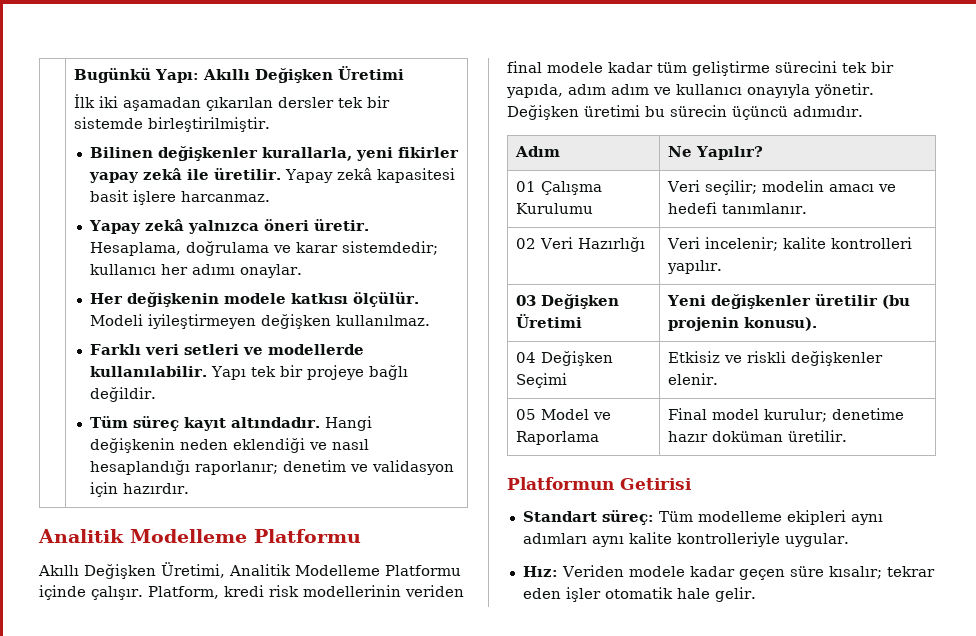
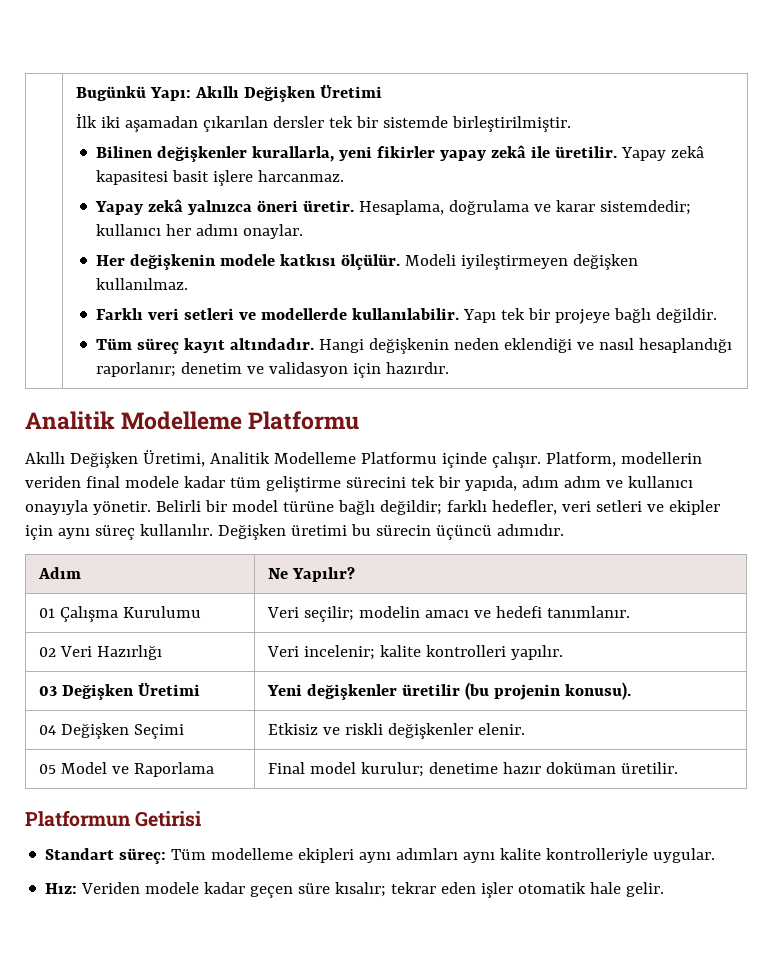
[223,585,401,597] kredi risk modellerinin -> [620,452,702,464] modellerin
(874, 90) none -> [155,500,720,515] [25,524,213,540] Belirli bir model türüne bağlı değildir; farklı hedefler, veri setleri ve ekipler için aynı süreç kullanılır.

